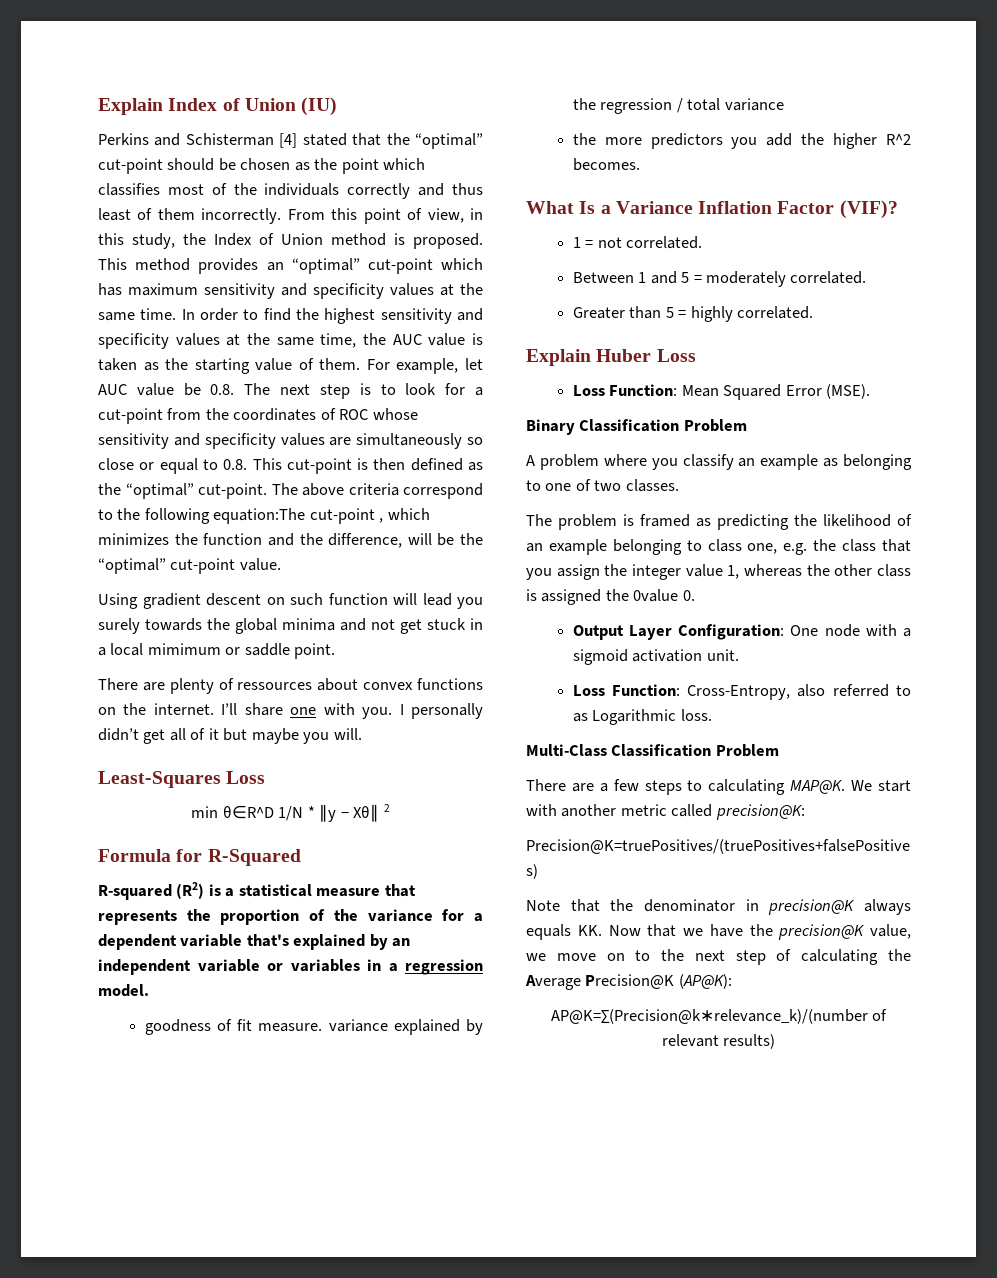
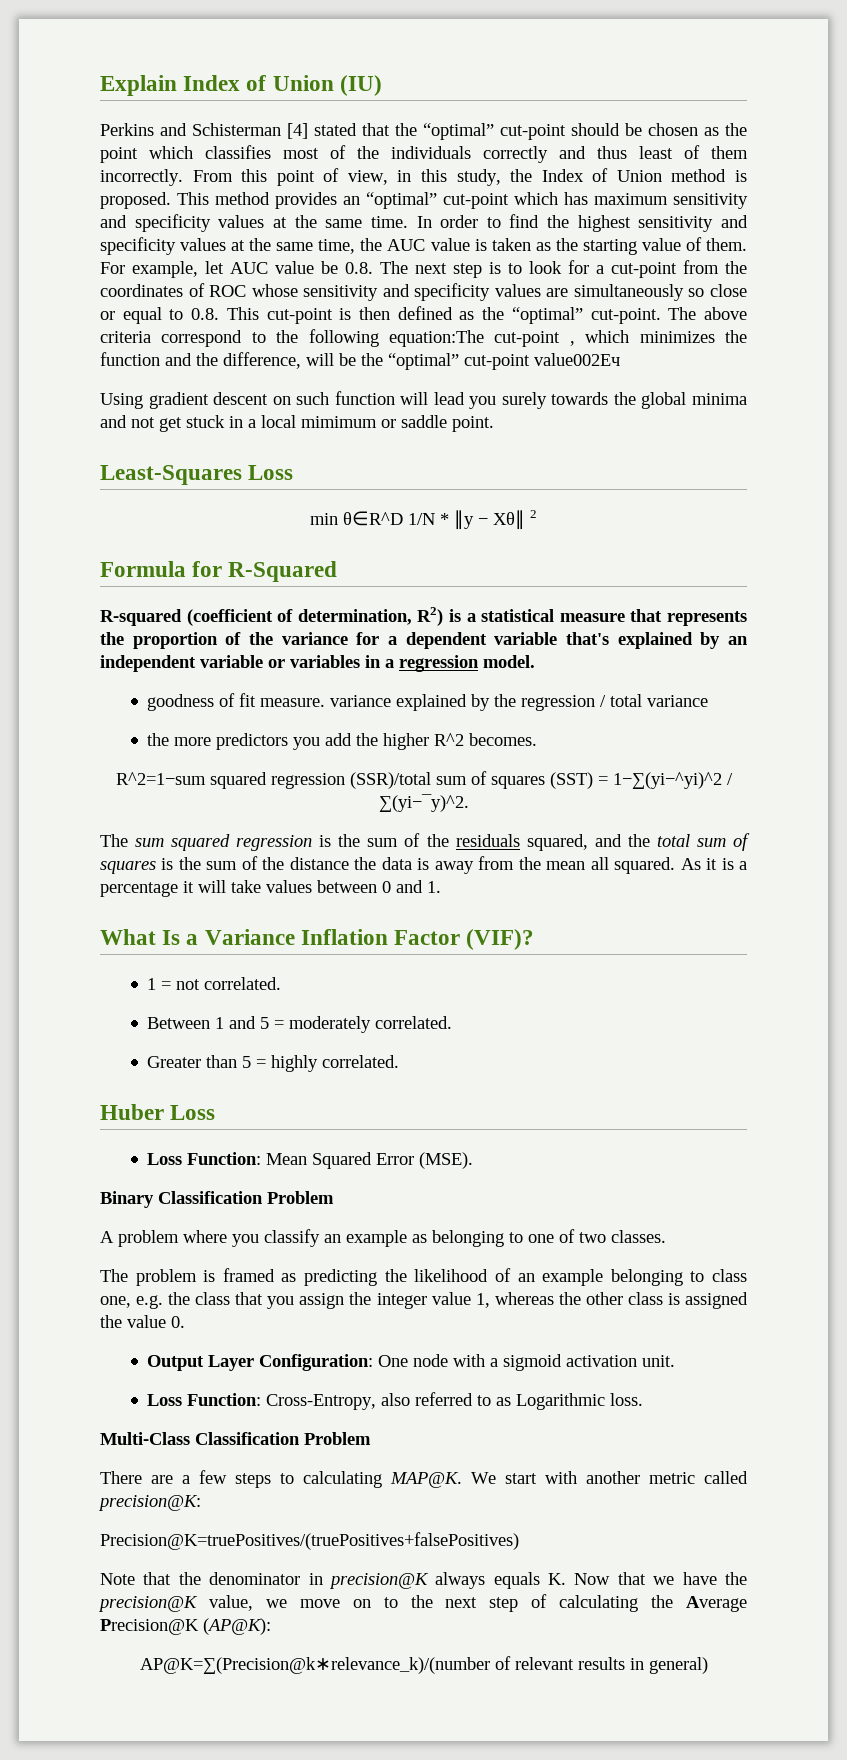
[239,558,281,571] value. -> [534,353,620,366] value002Eч
[98,678,483,694] [98,703,484,719] [98,728,362,744] // There are plenty of ressources about convex functions on the internet. I’ll share one with you. I personally didn’t get all of it but maybe you will. -> (494, 424) none
[176,882,205,899] (R2) -> [186,607,444,626] (coefficient of determination, R2)
(640, 164) none -> [115,771,733,789] [378,794,469,812] [100,833,751,851] [100,856,748,874] [100,880,441,897] // R^2=1−sum squared regression (SSR)/total sum of squares (SST) = 1−∑(yi−^yi)^2 / ∑(yi−¯y)^2. // The sum squared regression is the sum of the residuals squared, and the total sum of squares is the sum of the distance the data is away from the mean all squared. As it is a percentage it will take values between 0 and 1.
[526,349,591,366] Explain -> (400, 1061) none
[633,589,679,602] 0value -> [127,1315,166,1328] value
[577,925,602,936] KK. -> [548,1573,567,1585] K.
[723,1034,776,1049] results) -> [577,1657,708,1674] results in general)

